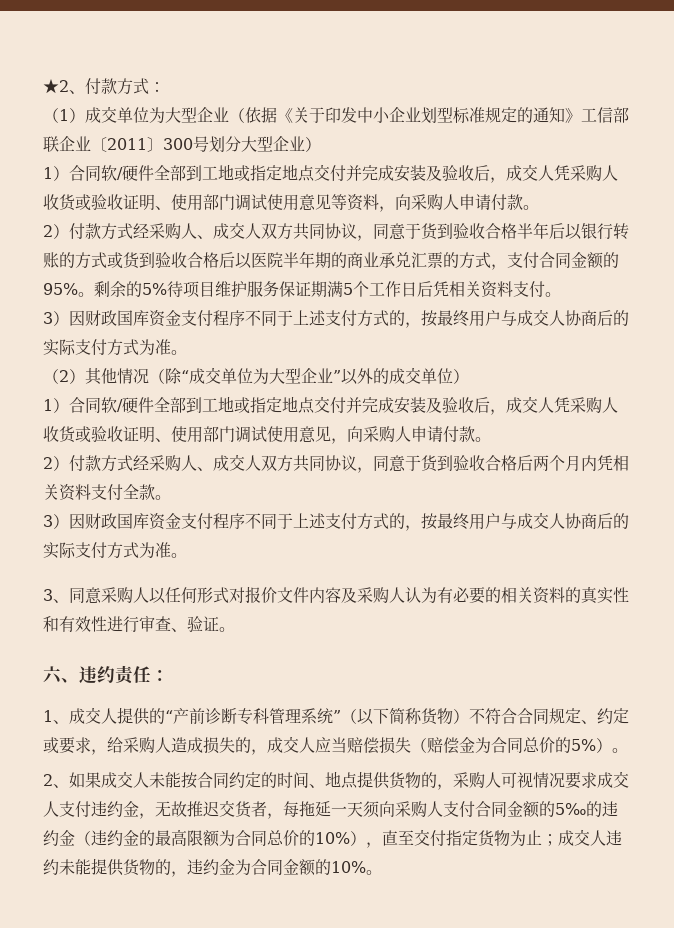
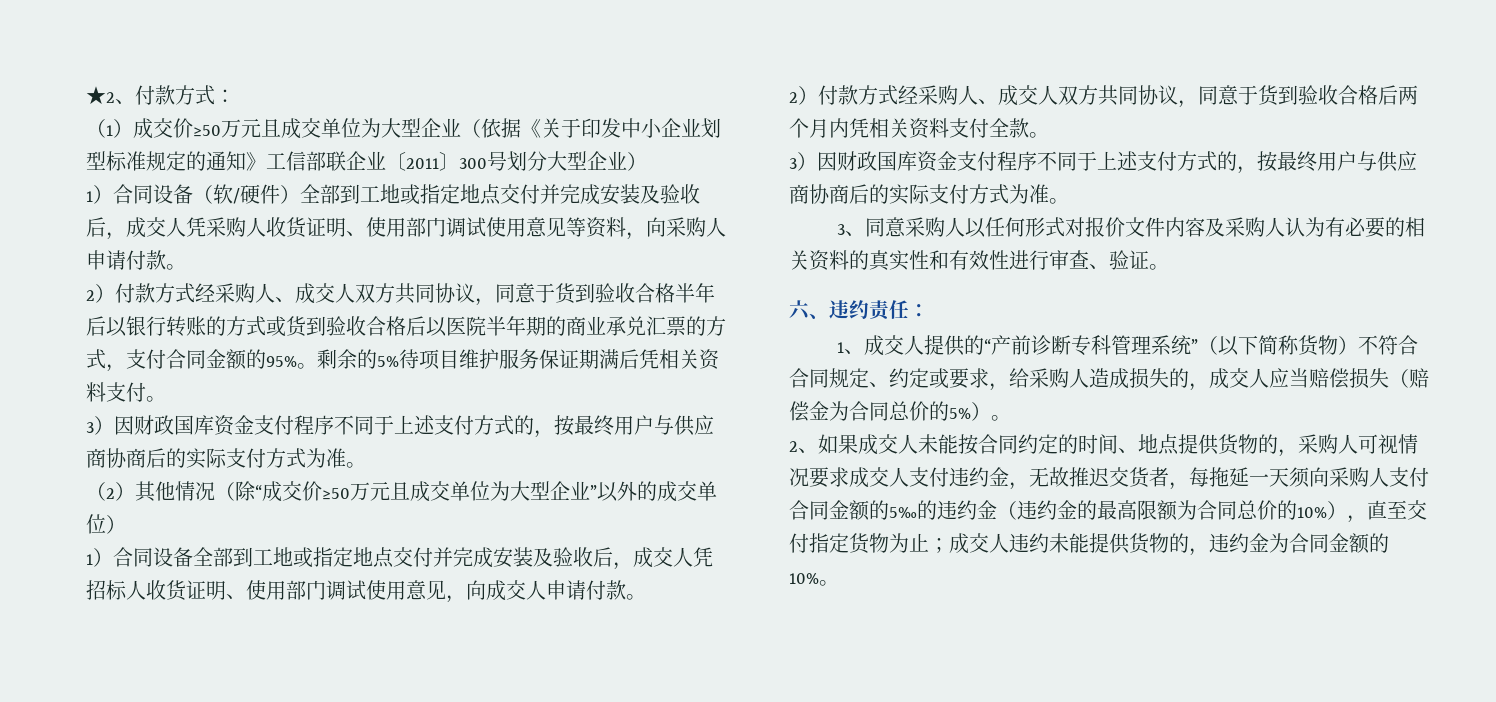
(117, 114) none -> [173,118,321,139] 价≥50万元且成交
[101,165,154,181] 软/硬件 -> [153,184,300,204] 设备（软/硬件）
[75,194,123,211] 或验收 -> (308, 227) none
[343,281,417,297] 5个工作日 -> (619, 359) none
[517,309,565,326] 成交人 -> [674,415,714,436] [86,448,106,468] 供应商
(221, 375) none -> [302,481,450,502] 价≥50万元且成交
[101,397,154,413] 软/硬件 -> [153,547,193,567] 设备
[570,397,618,414] [43,426,123,443] 采购人收货或验收 -> [86,580,188,601] 招标人收货
[363,426,395,443] 采购 -> [486,580,526,601] 成交
[517,512,565,529] 成交人 -> [1377,151,1417,172] [789,184,809,204] 供应商

